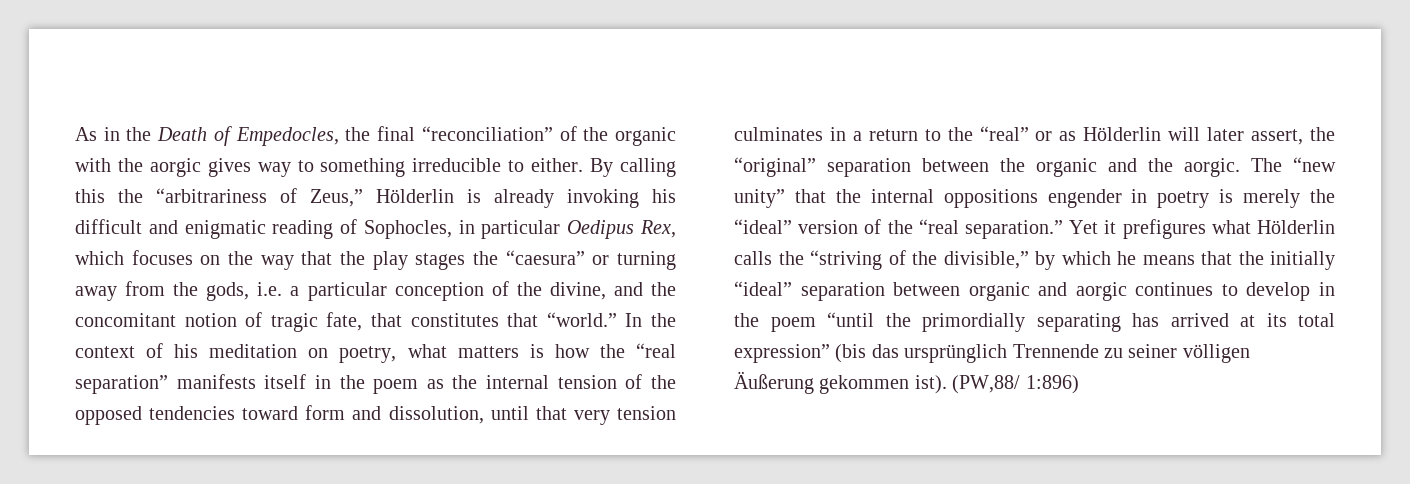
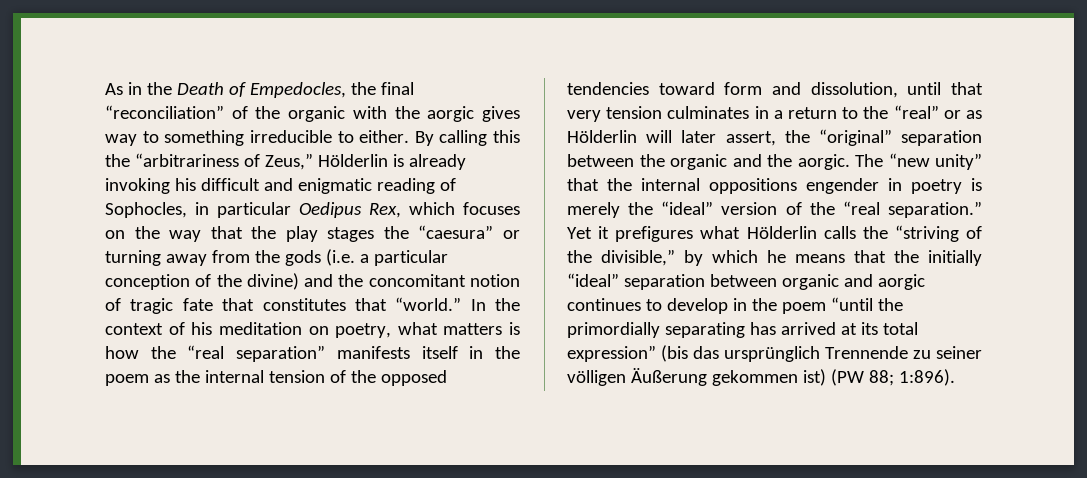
[206,282,283,301] gods, i.e. -> [284,249,355,266] gods (i.e.
[549,282,606,300] divine, -> [246,273,299,290] divine)
[326,312,363,331] fate, -> [182,298,213,311] fate
[914,375,1079,394] ist). (PW,88/ 1:896) -> [802,369,955,386] ist) (PW 88; 1:896).

